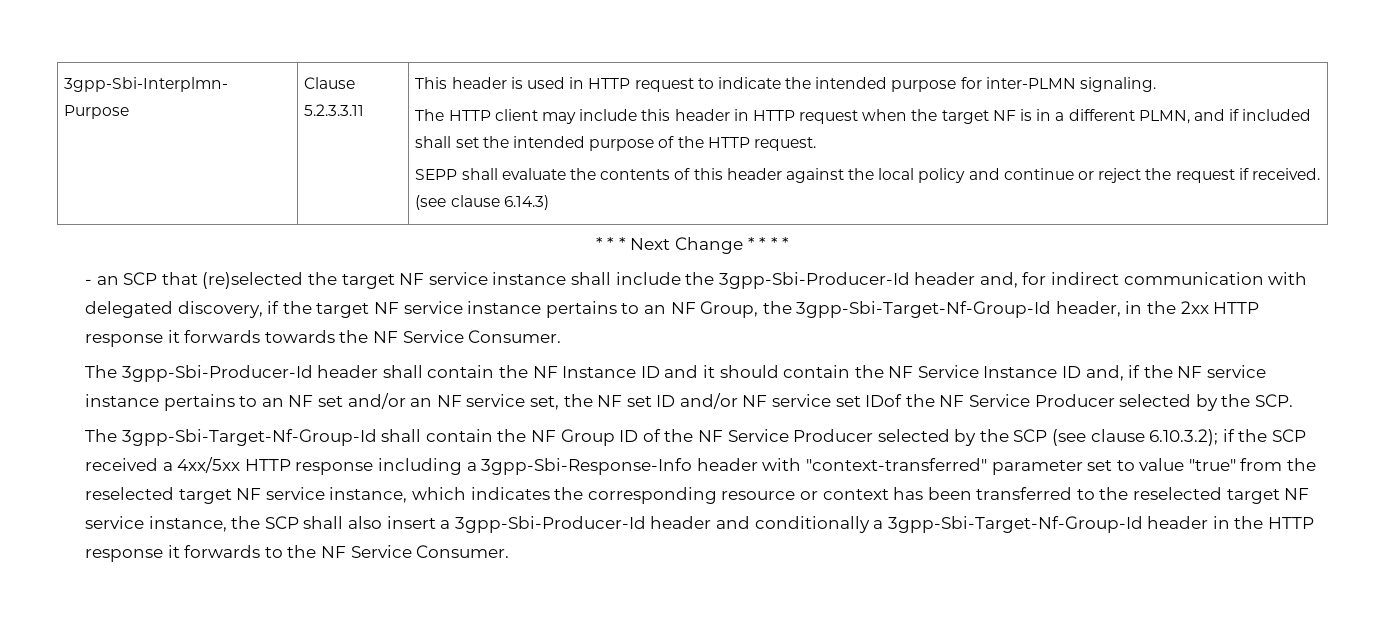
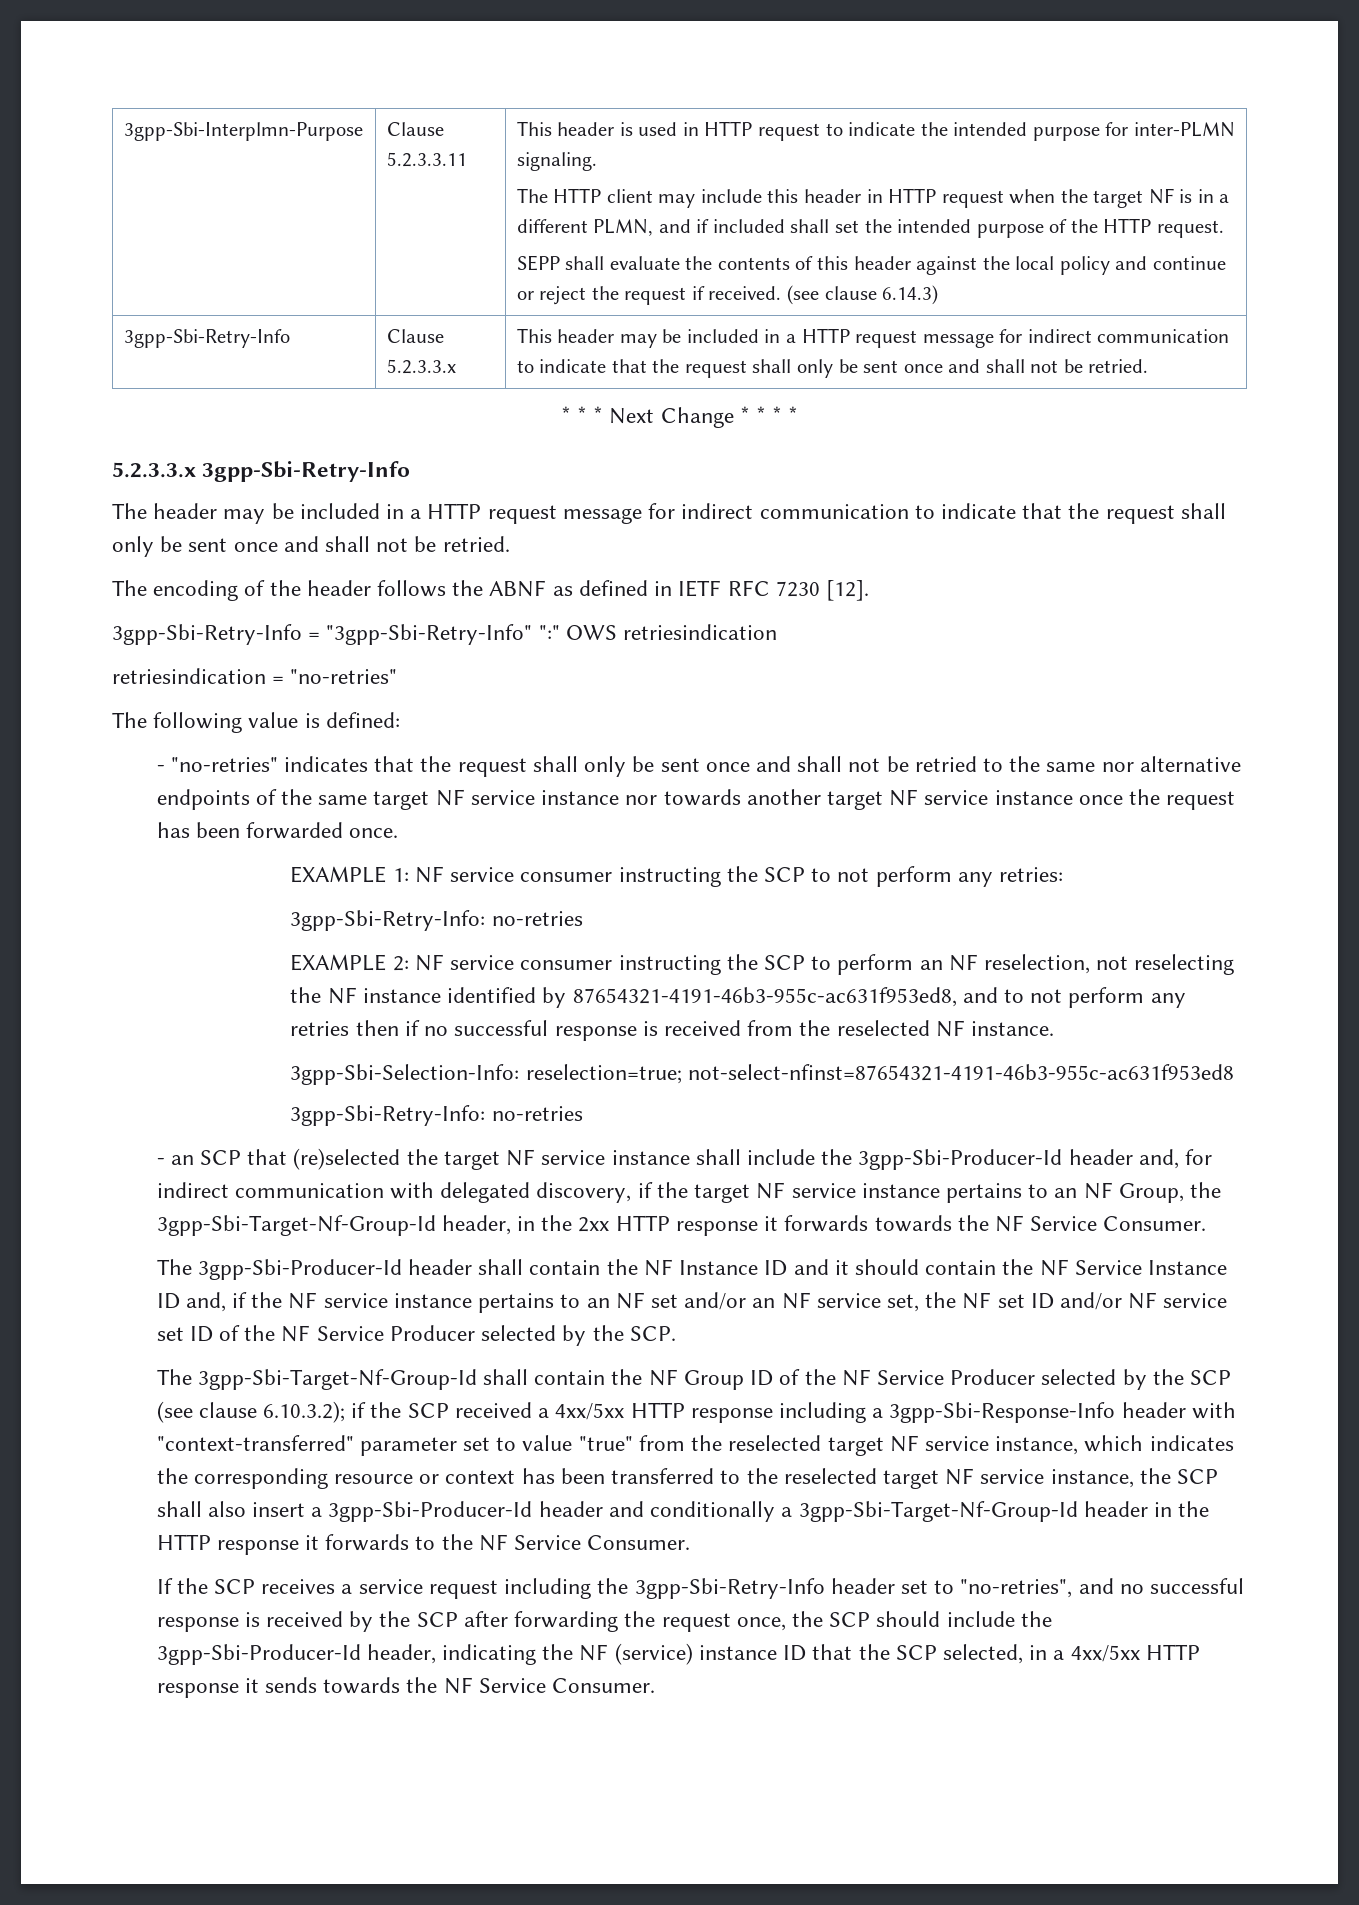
(549, 202) none -> [123,329,290,348] [386,329,444,343] [386,359,456,374] [516,328,1230,348] [516,359,1149,378] // 3gpp-Sbi-Retry-Info | Clause 5.2.3.3.x | This header may be included in a HTTP request message for indirect communication to indicate that the request shall only be sent once and shall not be retried.
(790, 243) none -> [112,461,411,482] [112,503,1226,524] [112,536,510,557] [112,580,869,601] [112,624,778,645] [112,668,398,684] [112,712,400,733] [156,756,1241,777] [156,789,1236,810] [156,822,399,839] [290,866,1063,887] [290,910,583,931] [290,954,1235,975] [290,987,1186,1008] [290,1020,1054,1041] [290,1064,1234,1085] [290,1105,583,1126] // 5.2.3.3.x 3gpp-Sbi-Retry-Info // The header may be included in a HTTP request message for indirect communication to indicate that the request shall only be sent once and shall not be retried. // The encoding of the header follows the ABNF as defined in IETF RFC 7230 [12]. // 3gpp-Sbi-Retry-Info = "3gpp-Sbi-Retry-Info" ":" OWS retriesindication // retriesindication = "no-retries" // The following value is defined: // - "no-retries" indicates that the request shall only be sent once and shall not be retried to the same nor alternative endpoints of the same target NF service instance nor towards another target NF service instance once the request has been forwarded once. // EXAMPLE 1: NF service consumer instructing the SCP to not perform any retries: // 3gpp-Sbi-Retry-Info: no-retries // EXAMPLE 2: NF service consumer instructing the SCP to perform an NF reselection, not reselecting the NF instance identified by 87654321-4191-46b3-955c-ac631f953ed8, and to not perform any retries then if no successful response is received from the reselected NF instance. // 3gpp-Sbi-Selection-Info: reselection=true; not-select-nfinst=87654321-4191-46b3-955c-ac631f953ed8 // 3gpp-Sbi-Retry-Info: no-retries
[865,394,903,407] IDof -> [189,1325,241,1342] ID of
(510, 551) none -> [156,1578,1244,1599] [156,1611,1052,1632] [156,1643,1200,1665] [156,1677,656,1698] // If the SCP receives a service request including the 3gpp-Sbi-Retry-Info header set to "no-retries", and no successful response is received by the SCP after forwarding the request once, the SCP should include the 3gpp-Sbi-Producer-Id header, indicating the NF (service) instance ID that the SCP selected, in a 4xx/5xx HTTP response it sends towards the NF Service Consumer.

